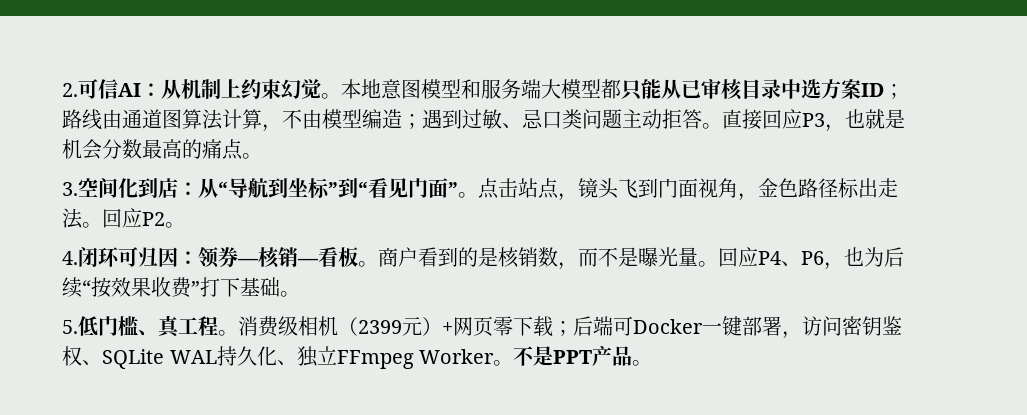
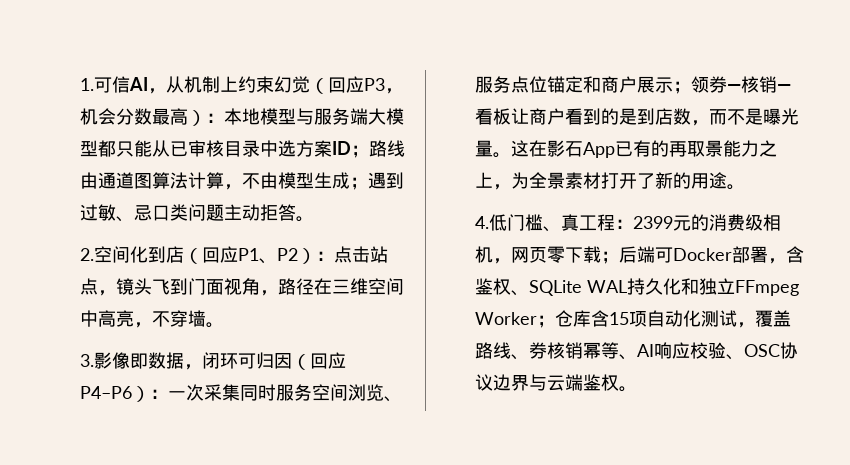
[62,83,79,97] 2. -> [80,78,95,91] 1.
[141,83,162,97] ： -> [148,88,167,94] ，
[321,79,482,99] 。本地意图模型和 -> [310,76,404,94] [80,108,315,126] （回应P3，机会分数最高）：本地模型与
[362,109,403,129] 编造 -> [314,172,351,189] 生成
[722,109,906,132] [62,139,263,160] [62,178,479,199] 直接回应P3，也就是机会分数最高的痛点。 // 3.空间化到店：从“导航到坐标”到“看见门面”。 -> [80,246,335,264] // 2.空间化到店（回应P1、P2）：
[758,178,899,198] [62,208,186,229] [62,247,199,267] 金色路径标出走法。回应P2。 // 4.闭环可归因： -> [278,278,405,295] [80,310,225,328] [80,352,347,370] [80,384,403,402] [475,76,692,94] 路径在三维空间中高亮，不穿墙。 // 3.影像即数据，闭环可归因（回应P4–P6）：一次采集同时服务空间浏览、服务点位锚定和商户展示；
[358,261,379,267] 。 -> [511,108,530,124] 让
[498,247,539,268] 核销 -> [637,108,674,125] 到店
[718,247,905,270] [62,277,301,298] [62,320,79,334] 回应P4、P6，也为后续“按效果收费”打下基础。 // 5. -> [511,140,778,158] [475,172,746,190] [475,216,490,229] 这在影石App已有的再取景能力之上，为全景素材打开了新的用途。 // 4.
[218,316,454,337] 。消费级相机（2399元）+ -> [615,214,782,231] [475,246,512,264] ：2399元的消费级相机，
[702,316,883,339] 一键部署，访问密钥 -> [732,246,805,264] 部署，含
[276,360,297,365] 、 -> [681,278,700,295] 和
[492,346,632,366] 。不是PPT产品 -> [537,310,792,328] [475,342,799,360] [475,374,620,391] ；仓库含15项自动化测试，覆盖路线、券核销幂等、AI响应校验、OSC协议边界与云端鉴权

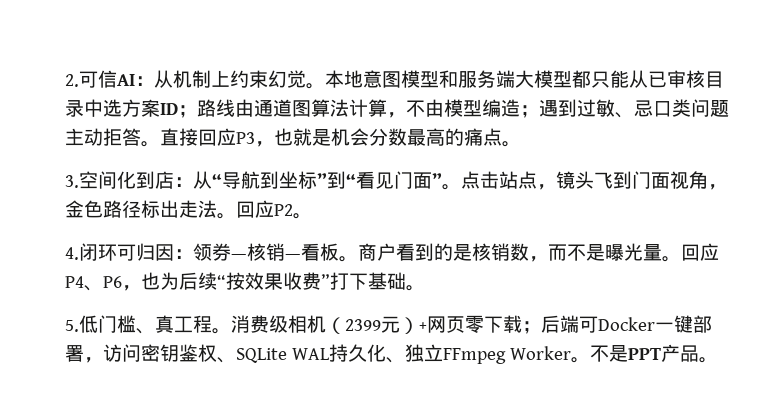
[80,78,95,91] 1. -> [65,74,80,87] 2.
[148,88,167,94] ， -> [135,76,155,86] ：
[310,76,404,94] [80,108,315,126] （回应P3，机会分数最高）：本地模型与 -> [306,70,459,89] 。本地意图模型和
[314,172,351,189] 生成 -> [482,99,521,117] 编造
[80,246,335,264] // 2.空间化到店（回应P1、P2）： -> [160,128,522,147] [65,171,462,190] 直接回应P3，也就是机会分数最高的痛点。 // 3.空间化到店：从“导航到坐标”到“看见门面”。
[278,278,405,295] [80,310,225,328] [80,352,347,370] [80,384,403,402] [475,76,692,94] 路径在三维空间中高亮，不穿墙。 // 3.影像即数据，闭环可归因（回应P4–P6）：一次采集同时服务空间浏览、服务点位锚定和商户展示； -> [65,200,313,219] [65,243,194,261] 金色路径标出走法。回应P2。 // 4.闭环可归因：
[511,108,530,124] 让 -> [339,256,359,262] 。
[637,108,674,125] 到店 -> [472,243,511,261] 核销
[511,140,778,158] [475,172,746,190] [475,216,490,229] 这在影石App已有的再取景能力之上，为全景素材打开了新的用途。 // 4. -> [681,243,720,261] [65,272,426,291] [65,320,80,332] 回应P4、P6，也为后续“按效果收费”打下基础。 // 5.
[615,214,782,231] [475,246,512,264] ：2399元的消费级相机， -> [212,315,428,334] 。消费级相机（2399元）+
[732,246,805,264] 部署，含 -> [655,315,713,333] [65,344,180,363] 一键部署，访问密钥
[681,278,700,295] 和 -> [386,357,406,363] 、
[537,310,792,328] [475,342,799,360] [475,374,620,391] ；仓库含15项自动化测试，覆盖路线、券核销幂等、AI响应校验、OSC协议边界与云端鉴权 -> [571,344,700,363] 。不是PPT产品

